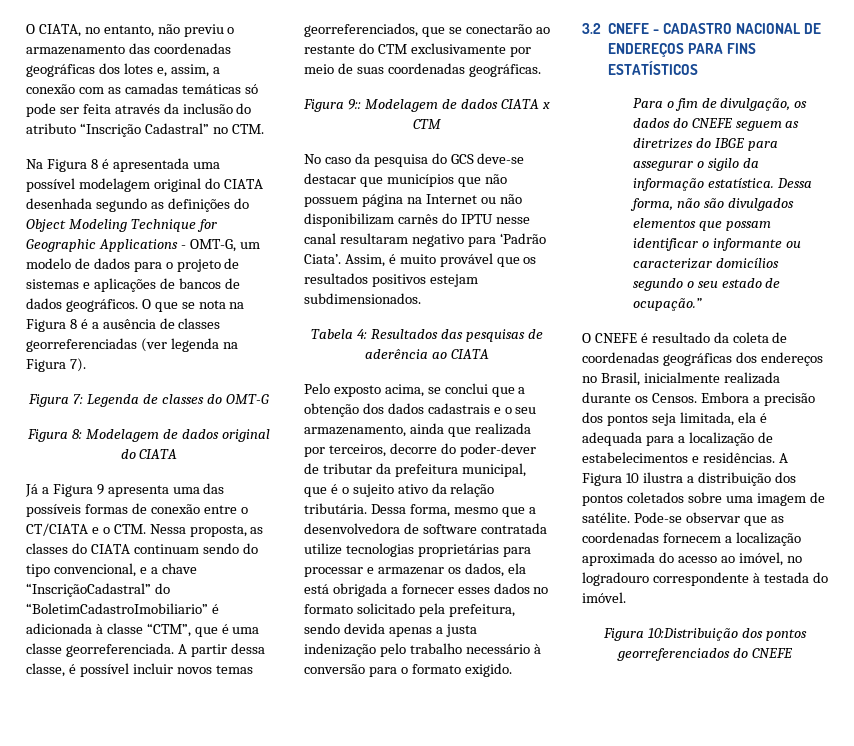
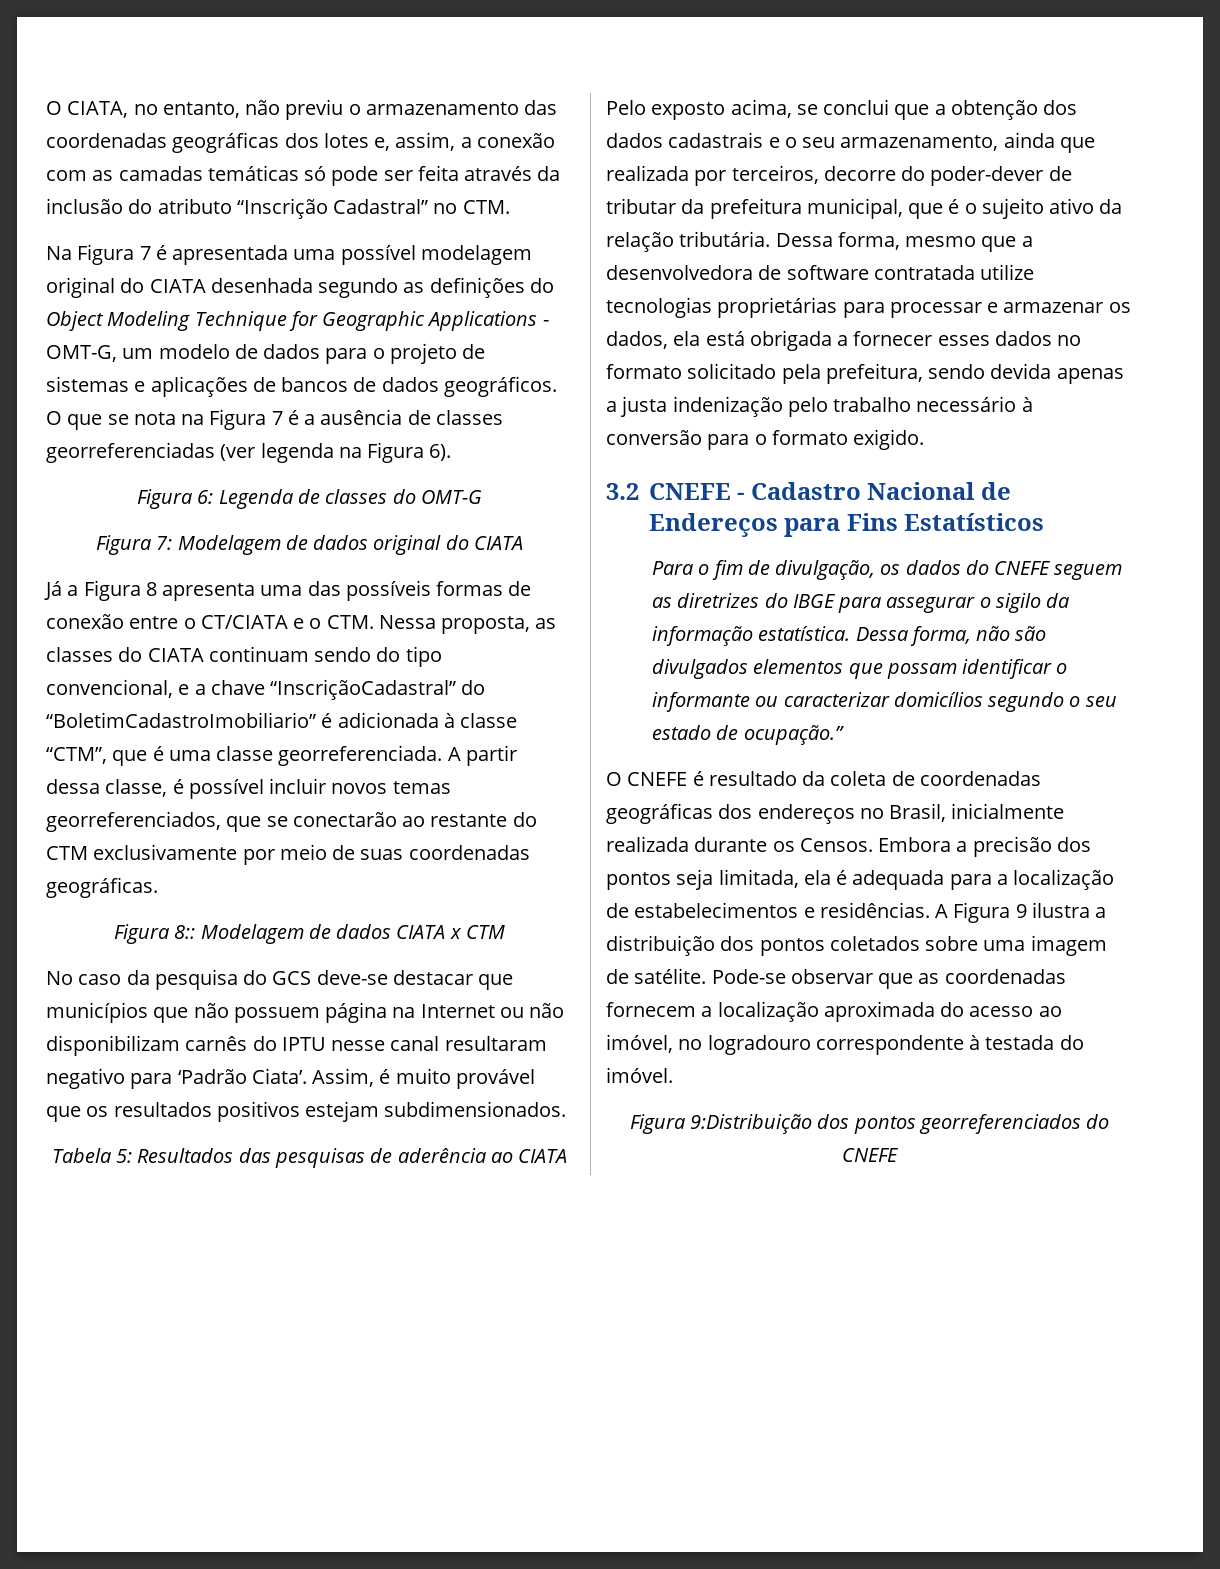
[90,159,98,169] 8 -> [139,246,151,260] 7
[69,319,77,329] 8 -> [271,411,283,425] 7
[69,358,86,372] [28,394,84,407] 7). // Figura 7: -> [429,444,452,461] [137,489,214,509] 6). // Figura 6:
[72,429,83,439] 8: -> [156,536,173,550] 7:
[96,484,104,495] 9 -> [145,582,157,596] 8
[348,99,362,110] 9:: -> [174,925,196,939] 8::
[357,329,368,339] 4: -> [116,1149,133,1163] 5:
[663,23,822,34] [608,43,757,57] [608,61,699,75] CADASTRO NACIONAL DE ENDEREÇOS PARA FINS ESTATÍSTICOS -> [750,482,1011,500] [648,513,1045,537] Cadastro Nacional de Endereços para Fins Estatísticos
[625,473,639,483] 10 -> [1015,904,1027,918] 9
[648,628,739,641] 10:Distribuição -> [690,1114,813,1134] 9:Distribuição

